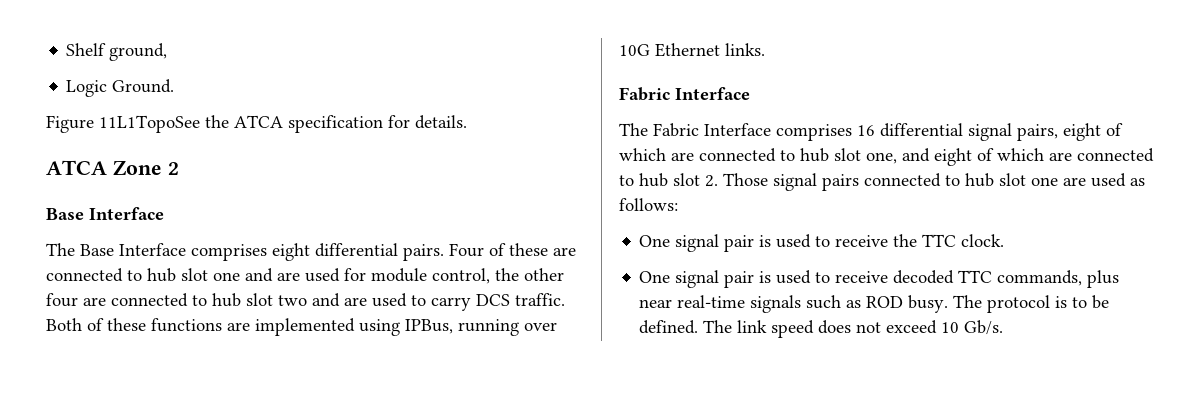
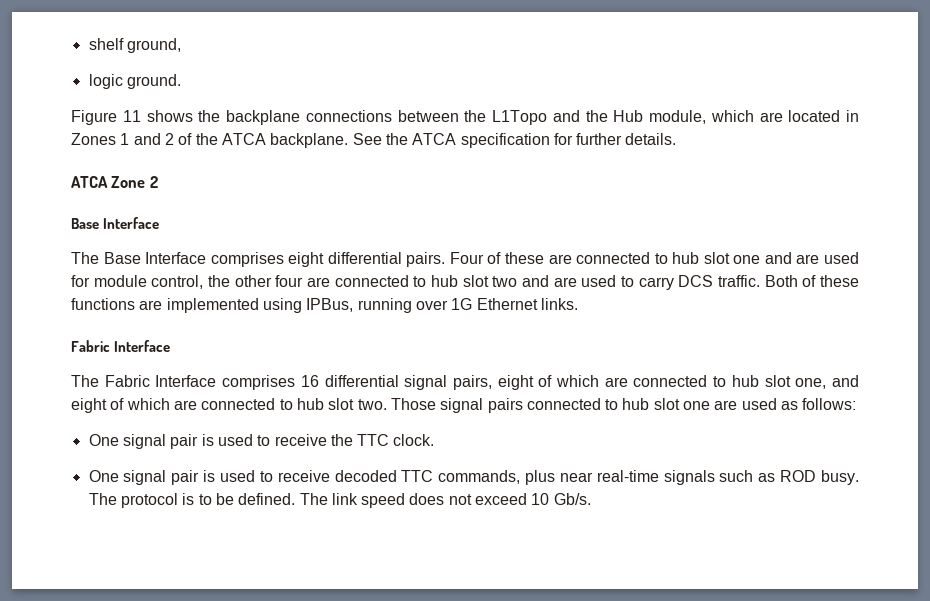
[66,43,107,56] Shelf -> [88,38,124,50] shelf
[66,79,175,97] Logic Ground. -> [88,74,181,89] logic ground.
[99,115,200,133] 11L1TopoSee -> [122,110,859,125] [71,133,382,148] 11 shows the backplane connections between the L1Topo and the Hub module, which are located in Zones 1 and 2 of the ATCA backplane. See
(410, 121) none -> [576,133,623,145] further
[619,44,650,56] 10G -> [451,298,473,310] 1G
[705,175,718,187] 2. -> [357,399,387,410] two.

